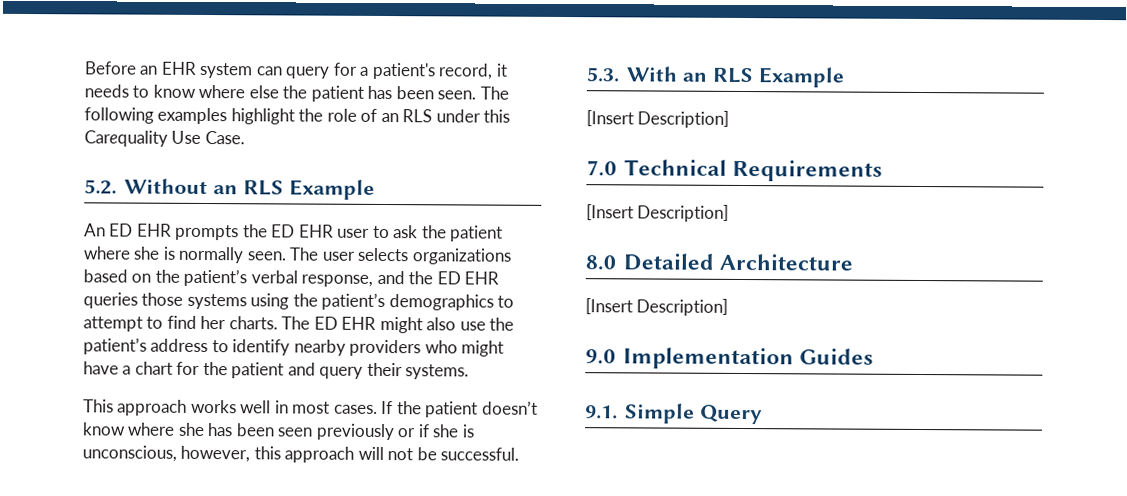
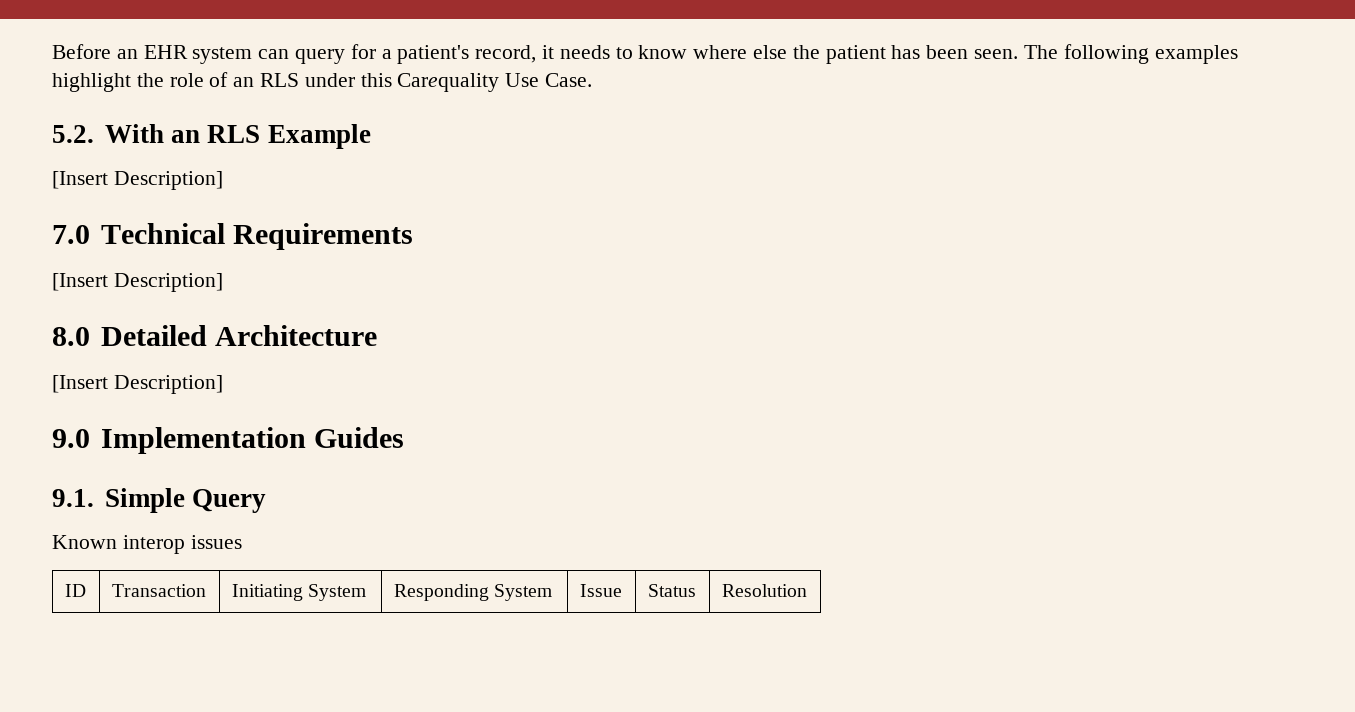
[124,178,375,200] [84,223,504,242] [83,246,511,265] [83,268,500,287] [83,292,515,311] [83,315,515,334] [83,337,505,357] [83,361,470,380] [83,399,538,418] [82,422,475,441] [82,445,520,463] [586,67,620,83] Without an RLS Example // An ED EHR prompts the ED EHR user to ask the patient where she is normally seen. The user selects organizations based on the patient’s verbal response, and the ED EHR queries those systems using the patient’s demographics to attempt to find her charts. The ED EHR might also use the patient’s address to identify nearby providers who might have a chart for the patient and query their systems. // This approach works well in most cases. If the patient doesn’t know where she has been seen previously or if she is unconscious, however, this approach will not be successful. // 5.3. -> (94, 134) none
(764, 414) none -> [52,535,242,554] [64,584,86,597] [111,584,206,597] [231,584,366,601] [393,584,552,601] [579,584,622,597] [647,584,696,597] [721,584,807,597] // Known interop issues // ID | Transaction | Initiating System | Responding System | Issue | Status | Resolution

